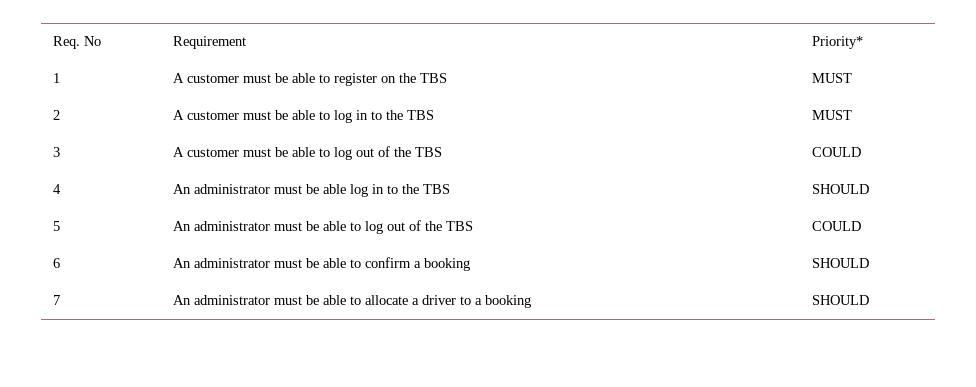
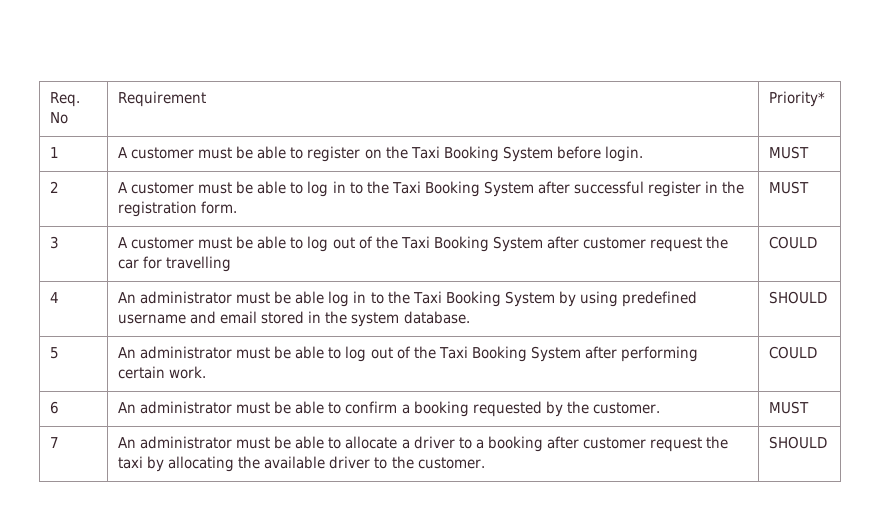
[420,73,448,83] TBS -> [410,146,643,162] Taxi Booking System before login.
[407,110,435,120] TBS -> [391,181,744,197] [118,201,238,217] Taxi Booking System after successful register in the registration form.
[415,147,443,157] TBS -> [400,236,728,252] [118,256,232,272] Taxi Booking System after customer request the car for travelling
[423,184,451,194] TBS -> [412,291,697,307] [118,311,470,327] Taxi Booking System by using predefined username and email stored in the system database.
[446,221,474,231] TBS -> [438,346,698,362] [118,366,207,379] Taxi Booking System after performing certain work.
[812,258,870,268] | SHOULD -> [472,401,660,417] [769,401,810,414] requested by the customer. | MUST
(532, 301) none -> [546,436,728,452] [118,456,485,472] after customer request the taxi by allocating the available driver to the customer.

